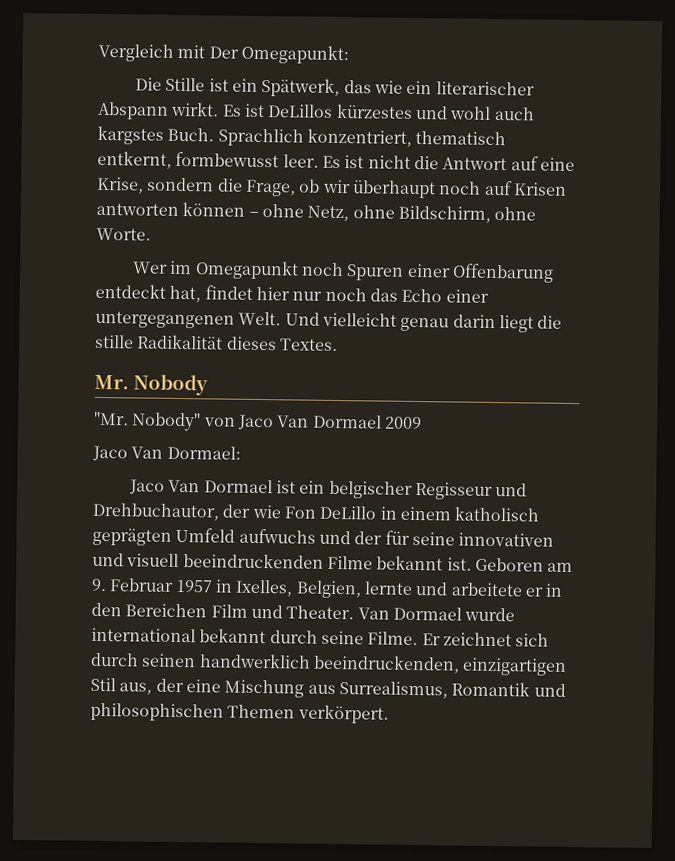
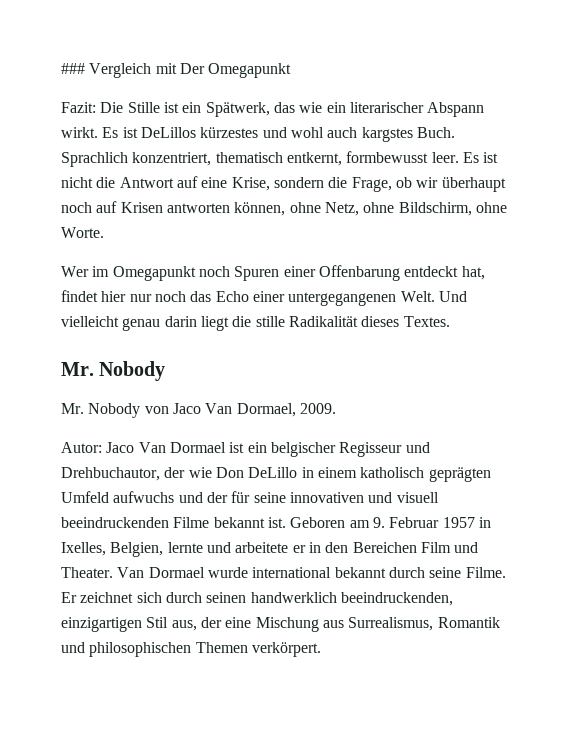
(98, 52) none -> [61,63,85,74] ###
[240,44,349,65] Omegapunkt: // -> [208,63,292,78] [61,102,96,113] Omegapunkt // Fazit:
[182,202,259,217] können – -> [234,202,286,216] können,
[94,411,202,432] "Mr. Nobody" -> [61,403,141,418] Mr. Nobody
[312,414,422,430] [92,445,241,462] Dormael 2009 // Jaco Van Dormael: // -> [236,403,336,417] [61,442,102,453] Dormael, 2009. // Autor:
[283,506,317,519] Fon -> [215,467,244,478] Don

